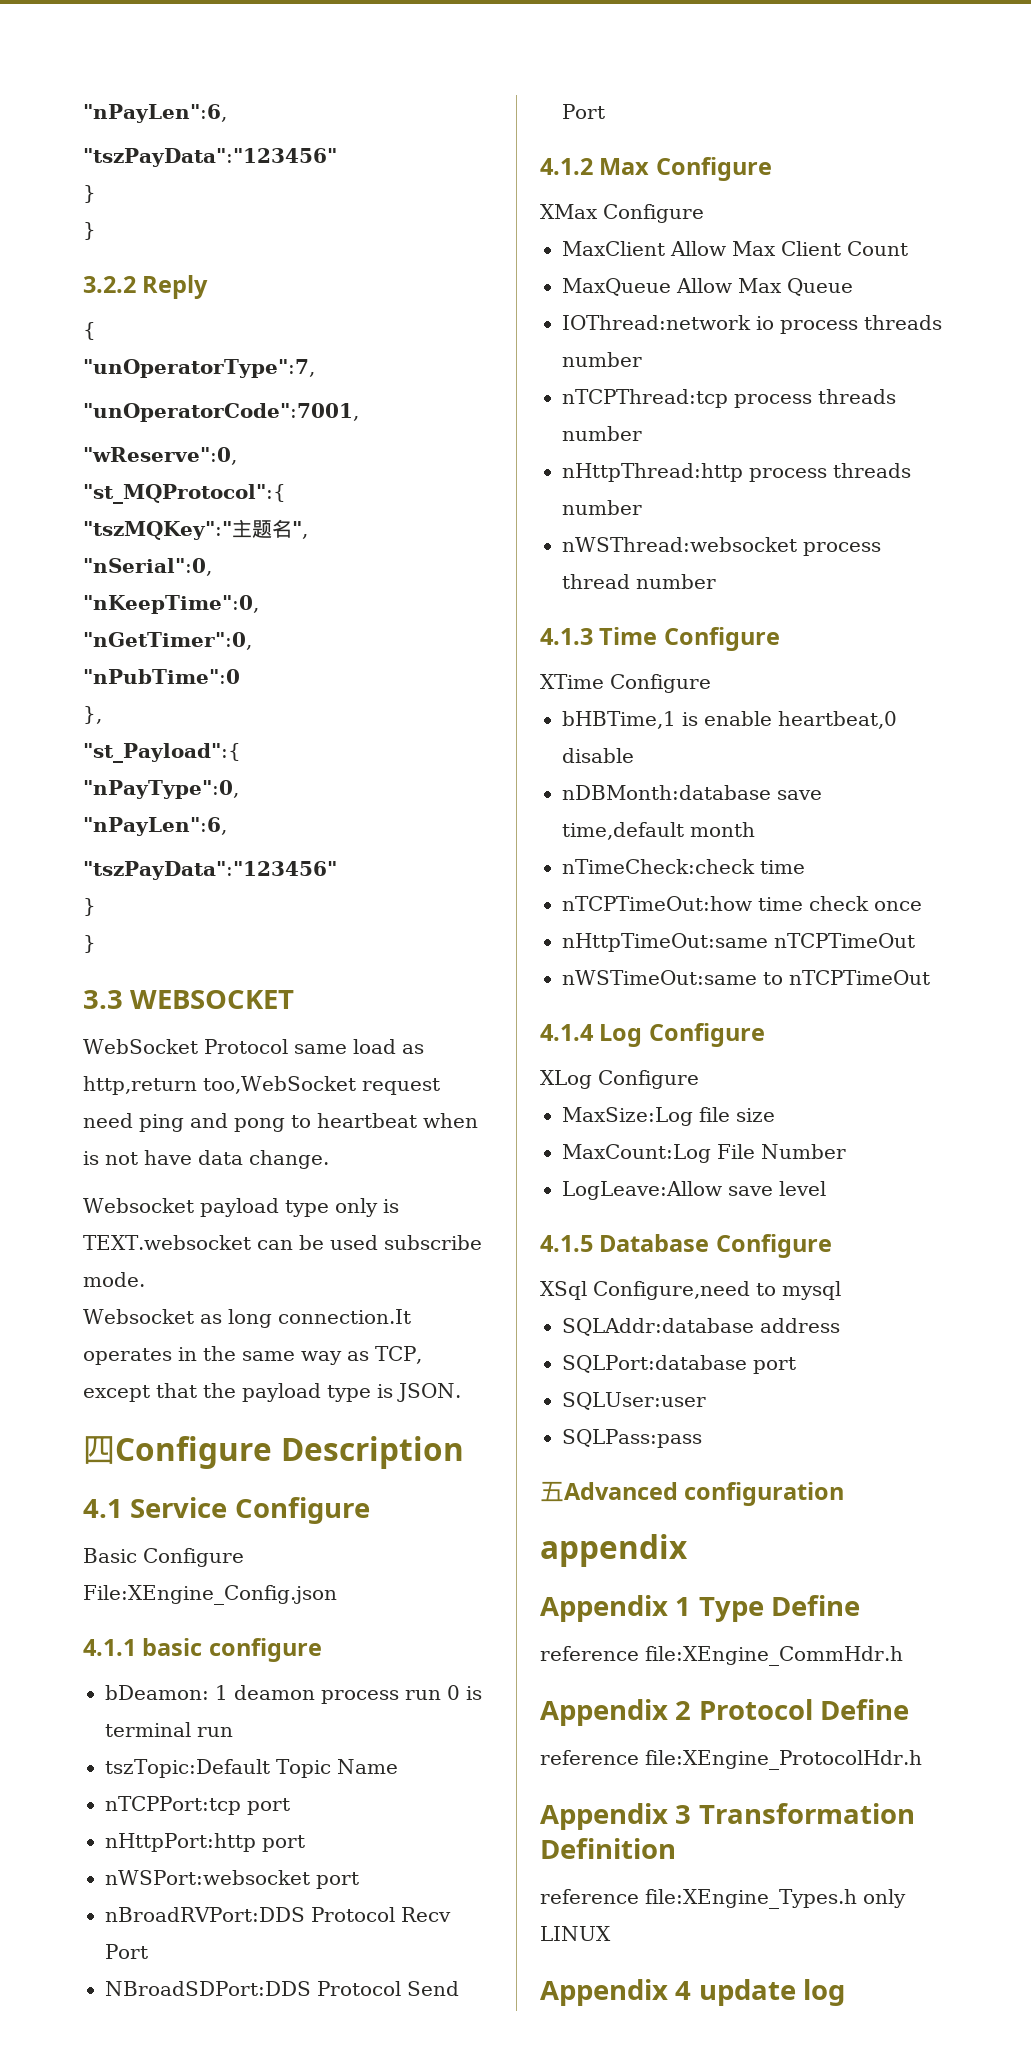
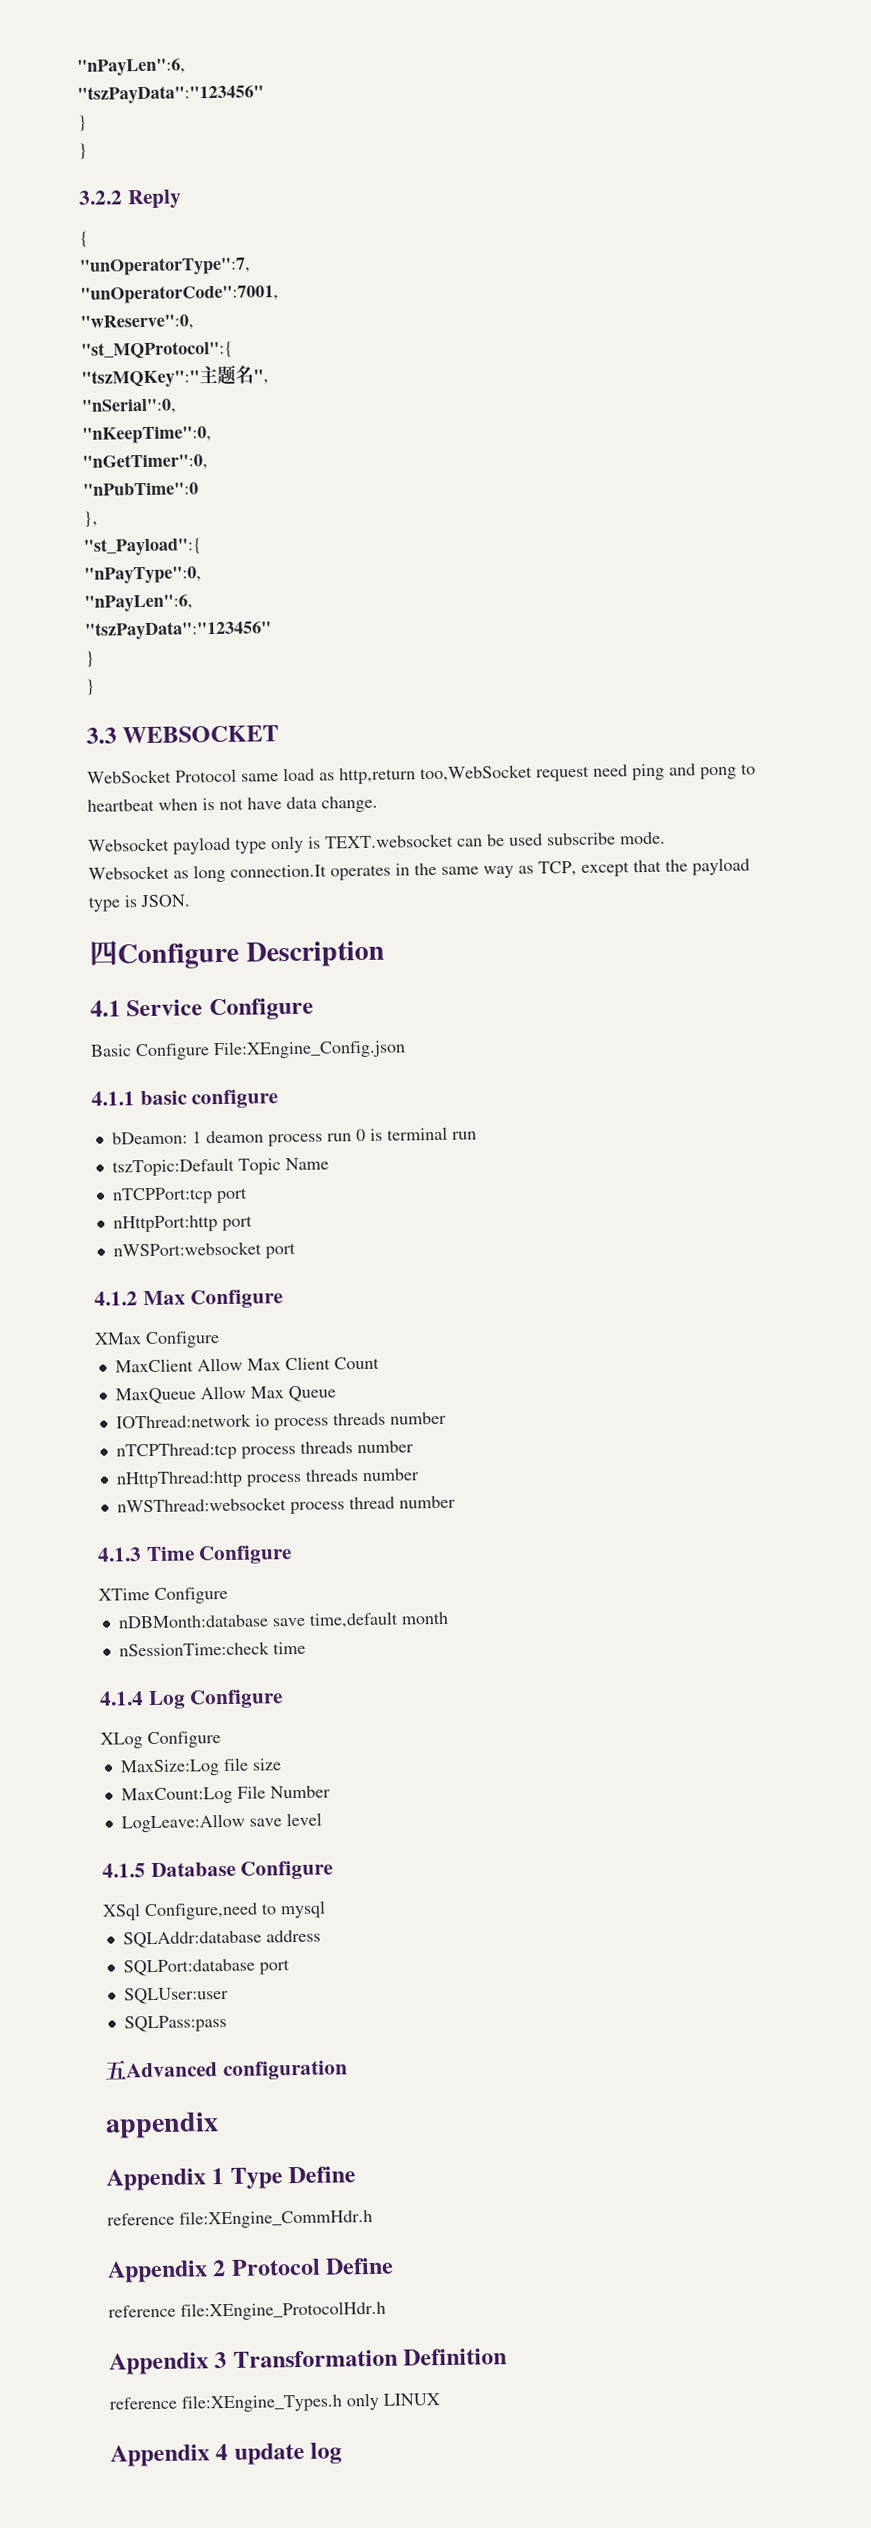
[105,1907,451,1922] [105,1944,148,1959] [105,1981,459,1996] [562,104,605,119] // nBroadRVPort:DDS Protocol Recv Port // NBroadSDPort:DDS Protocol Send Port -> (296, 1250) none
[562,711,897,729] [562,748,634,763] // bHBTime,1 is enable heartbeat,0 disable -> (228, 1595) none
[562,859,805,874] [562,896,922,911] [562,933,915,952] [562,970,930,985] nTimeCheck:check time // nTCPTimeOut:how time check once // nHttpTimeOut:same nTCPTimeOut // nWSTimeOut:same to nTCPTimeOut -> [118,1641,306,1657] nSessionTime:check time

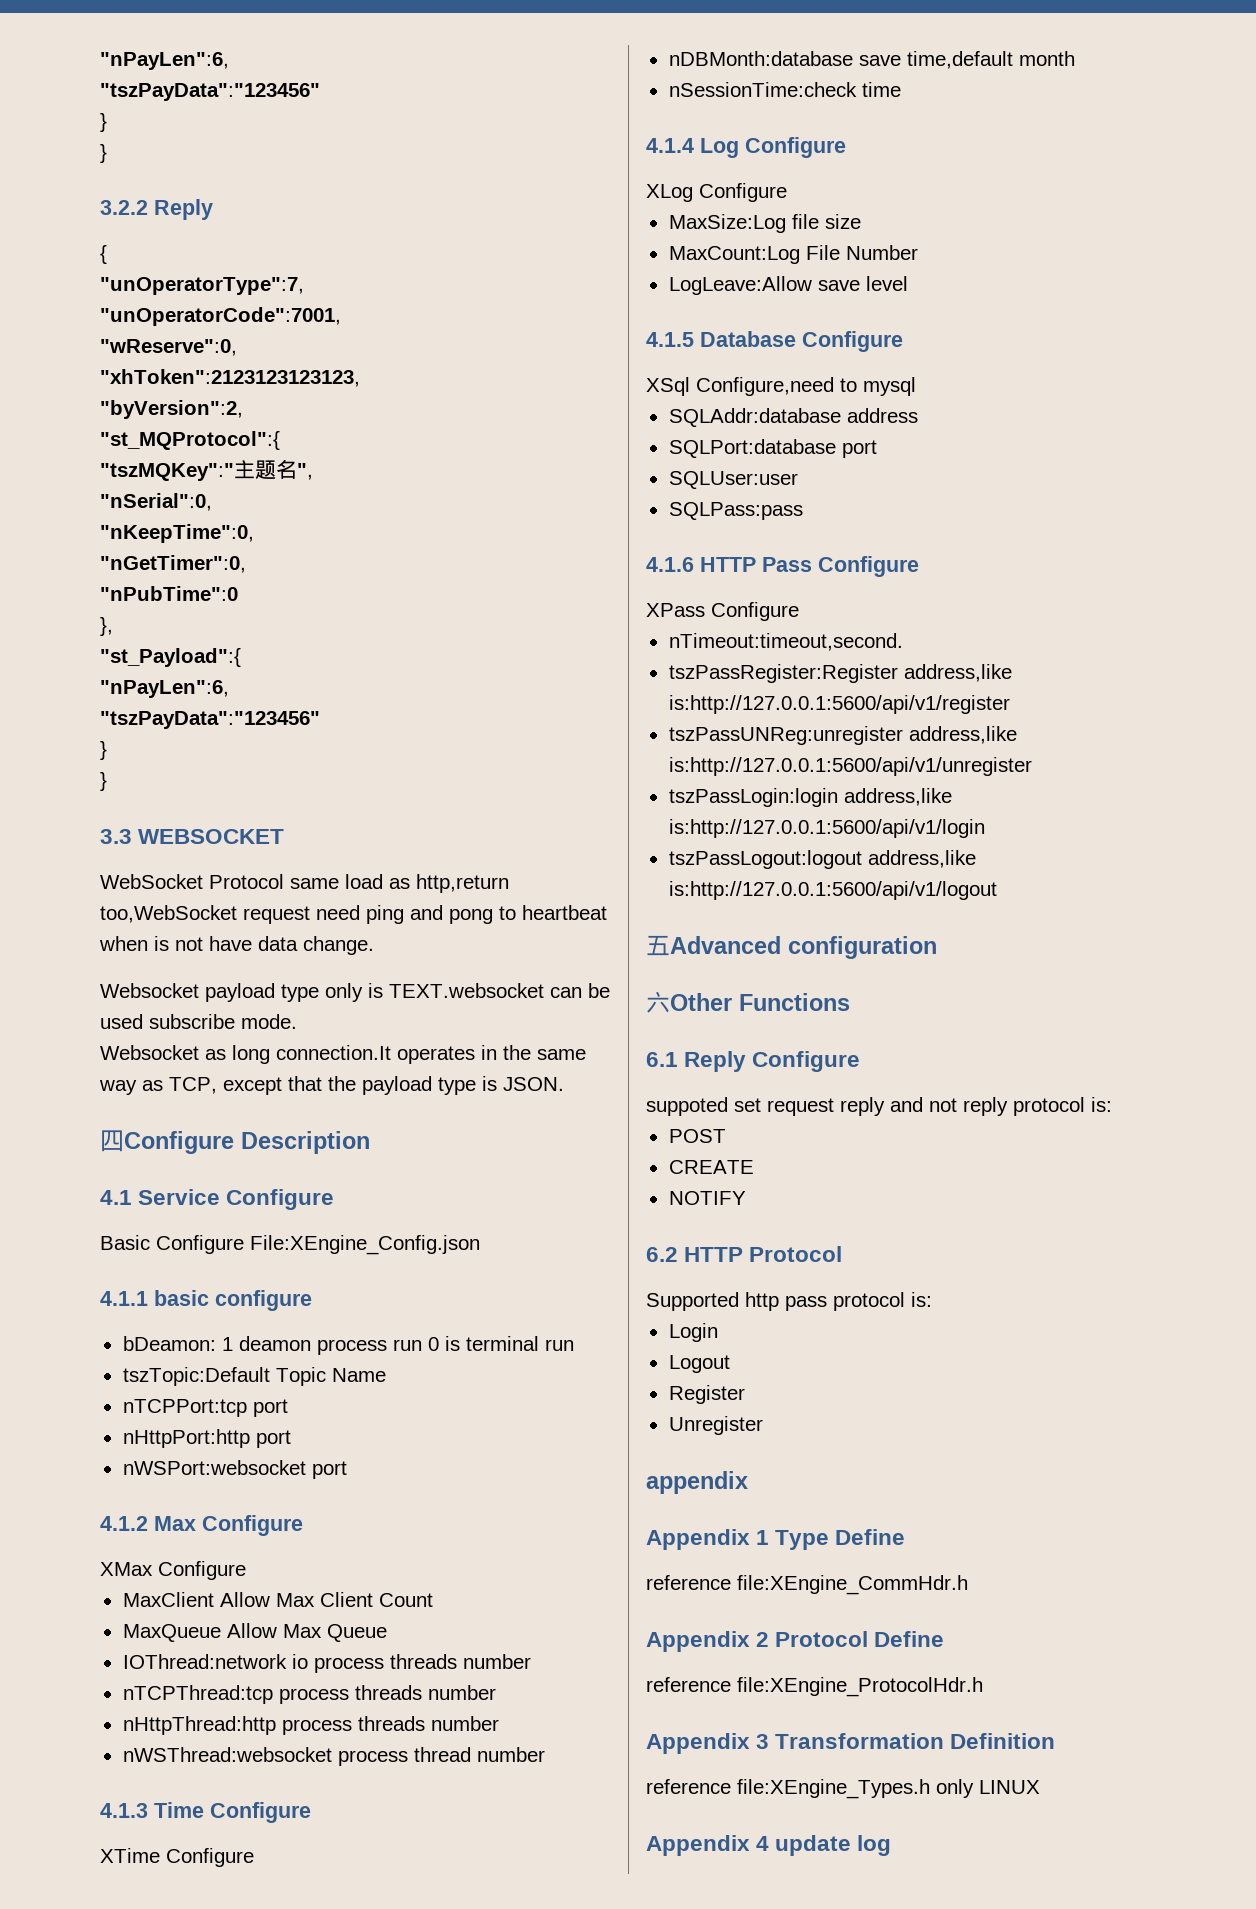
(194, 322) none -> [100,369,360,387] [100,400,243,419] // "xhToken":2123123123123, // "byVersion":2,
[84,566,202,584] // "nPayType":0, -> (241, 657) none
[105,2060,348,2081] 五Advanced configuration -> [646,556,919,577] [646,602,799,621] [668,633,903,651] [668,664,1012,683] [668,695,1010,714] [668,726,1017,745] [668,757,1032,776] [668,788,952,807] [668,819,985,838] [668,850,976,869] [668,881,997,900] [646,935,937,959] [646,991,850,1013] [646,1051,861,1072] [646,1097,1112,1116] [668,1129,726,1143] [668,1160,754,1174] [668,1191,746,1205] [646,1246,843,1262] [646,1292,932,1311] [668,1323,718,1342] [668,1355,730,1373] [668,1385,745,1404] [668,1416,763,1435] 4.1.6 HTTP Pass Configure // XPass Configure // nTimeout:timeout,second. // tszPassRegister:Register address,like is:http://127.0.0.1:5600/api/v1/register // tszPassUNReg:unregister address,like is:http://127.0.0.1:5600/api/v1/unregister // tszPassLogin:login address,like is:http://127.0.0.1:5600/api/v1/login // tszPassLogout:logout address,like is:http://127.0.0.1:5600/api/v1/logout // 五Advanced configuration // 六Other Functions // 6.1 Reply Configure // suppoted set request reply and not reply protocol is: // POST // CREATE // NOTIFY // 6.2 HTTP Protocol // Supported http pass protocol is: // Login // Logout // Register // Unregister

